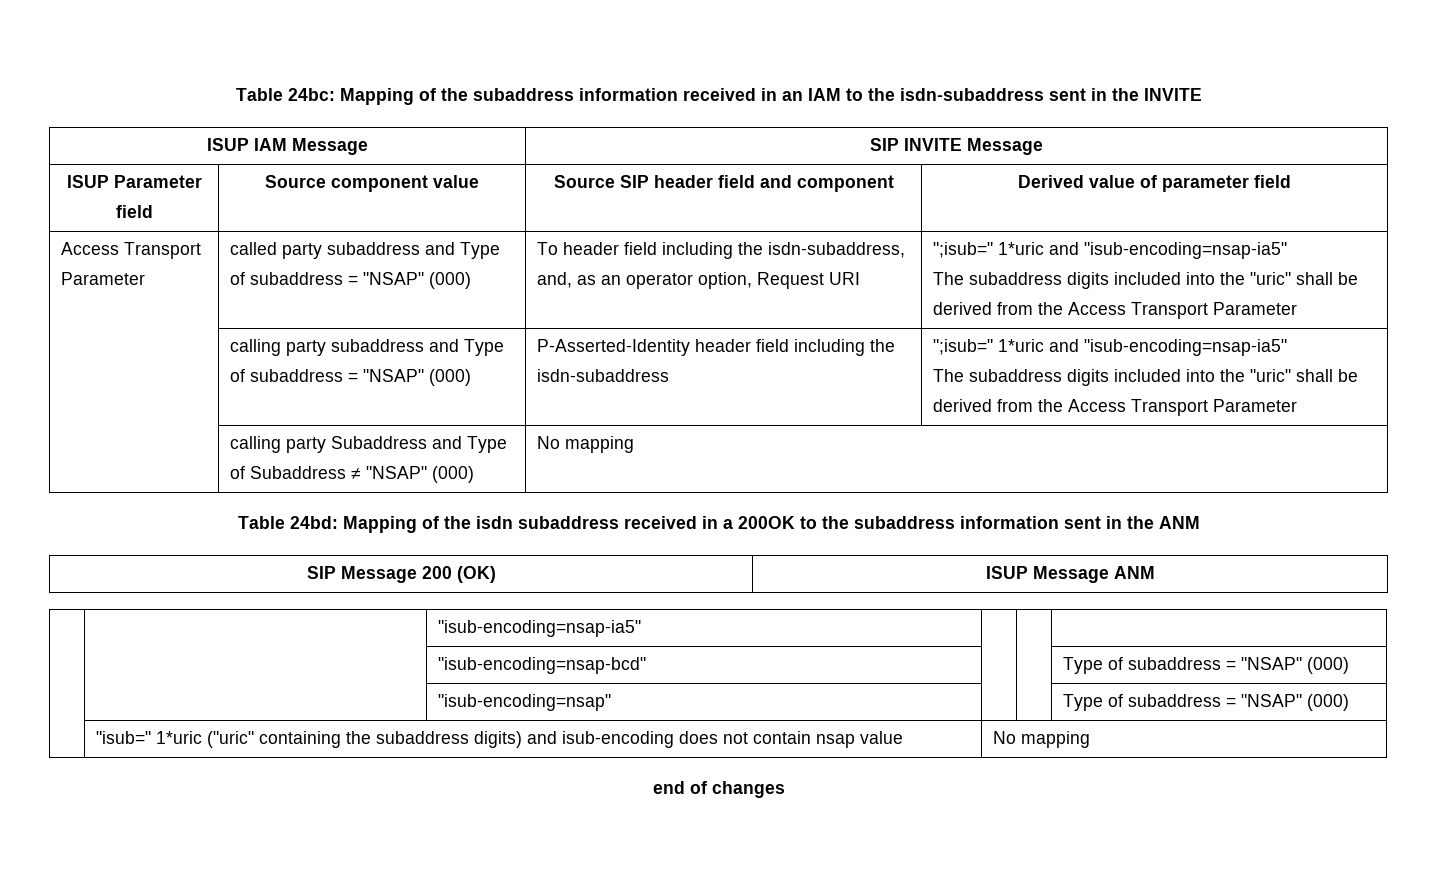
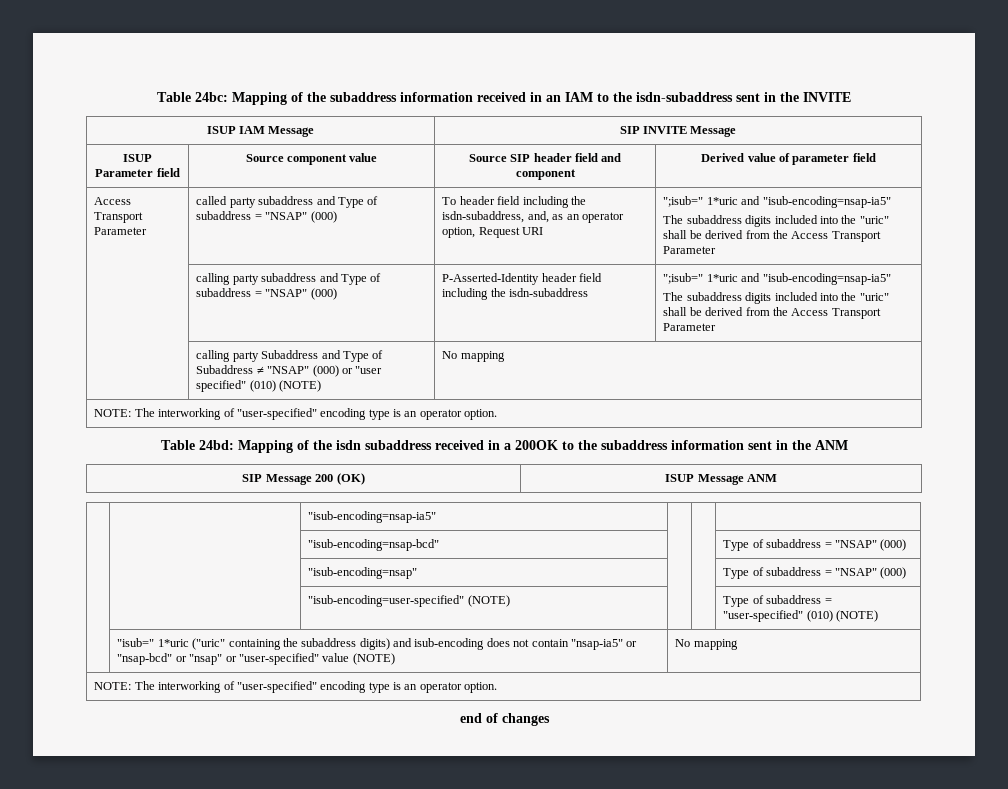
[537,436,635,453] | No mapping -> [341,366,383,374] [196,380,322,392] [442,351,505,362] [94,408,498,420] or "user specified" (010) (NOTE) | No mapping // NOTE: The interworking of "user-specified" encoding type is an operator option.
(1350, 702) none -> [308,595,510,607] [723,595,832,607] [723,610,879,622] // | | "isub-encoding=user-specified" (NOTE) | | | Type of subaddress = "user-specified" (010) (NOTE)
[816,731,904,748] [993,731,1091,748] nsap value | No mapping -> [570,639,638,650] [117,653,395,665] [675,639,738,650] [94,681,498,693] "nsap-ia5" or "nsap-bcd" or "nsap" or "user-specified" value (NOTE) | No mapping // NOTE: The interworking of "user-specified" encoding type is an operator option.

